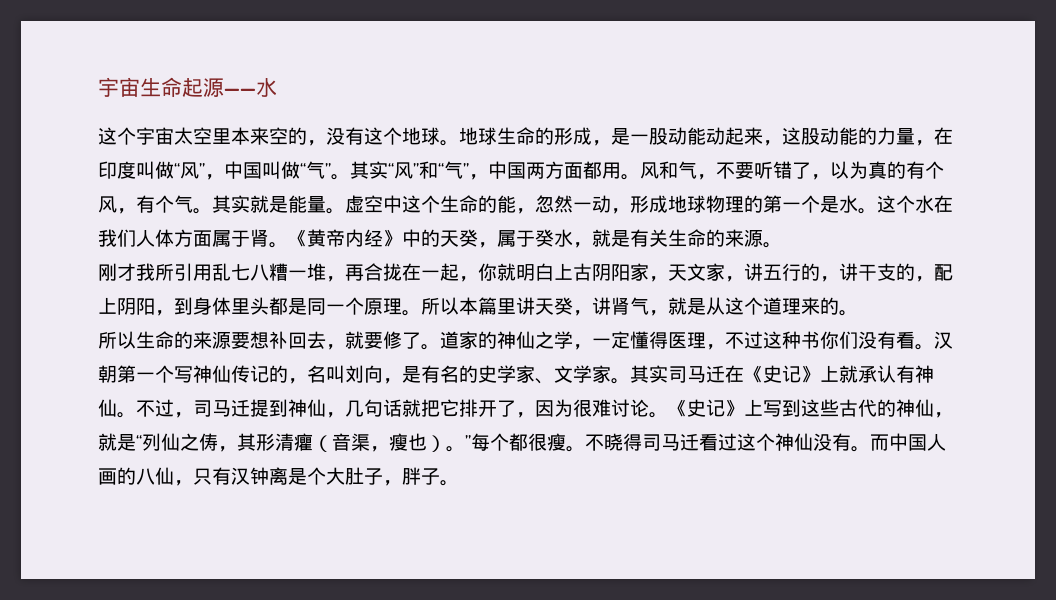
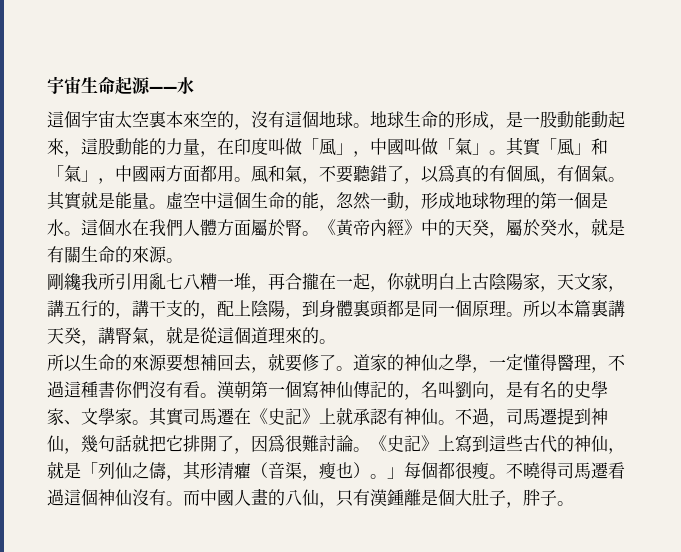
[98,127,136,145] 这个 -> [47,111,81,128] 這個
[212,127,402,146] 里本来空的，没有这个 -> [149,111,319,130] 裏本來空的，沒有這個
[668,127,839,146] 动能动起来，这股动 -> [557,111,625,128] [47,138,132,157] 動能動起來，這股動
[174,161,944,180] [98,195,440,214] “风”，中国叫做“气”。其实“风”和“气”，中国两方面都用。风和气，不要听错了，以为真的有个风，有个气。其实就是能量。虚空中这个 -> [302,137,608,157] [47,165,625,184] [47,191,251,210] 「風」，中國叫做「氣」。其實「風」和「氣」，中國兩方面都用。風和氣，不要聽錯了，以爲真的有個風，有個氣。其實就是能量。虛空中這個
[592,195,611,213] 动 -> [387,192,404,209] 動
[801,195,953,214] [98,229,383,248] 个是水。这个水在我们人体方面属于肾。《黄帝内经 -> [574,192,608,209] [47,219,404,237] 個是水。這個水在我們人體方面屬於腎。《黃帝內經
[497,230,535,247] 属于 -> [506,219,540,237] 屬於
[649,229,744,247] 关生命的来 -> [64,246,149,263] 關生命的來
[98,263,136,281] 刚才 -> [47,273,81,290] 剛纔
[212,263,231,281] 乱 -> [149,273,166,290] 亂
[383,263,402,281] 拢 -> [302,273,319,290] 攏
[592,264,630,281] 阴阳 -> [489,273,523,291] 陰陽
[744,263,763,281] 讲 -> [47,300,64,318] 講
[839,263,858,281] 讲 -> [132,300,149,318] 講
[117,297,269,316] 阴阳，到身体里头 -> [251,300,388,319] 陰陽，到身體裏頭
[345,297,364,315] 个 -> [455,300,472,317] 個
[497,297,820,316] 里讲天癸，讲肾气，就是从这个道理来 -> [591,300,625,318] [47,326,302,346] 裏講天癸，講腎氣，就是從這個道理來
[193,331,288,349] 来源要想补 -> [132,354,217,372] 來源要想補
[554,331,573,349] 学 -> [455,354,472,371] 學
[668,331,953,350] [98,365,269,383] 医理，不过这种书你们没有看。汉朝第一个写神仙传记 -> [557,354,625,373] [47,380,387,398] 醫理，不過這種書你們沒有看。漢朝第一個寫神仙傳記
[345,365,364,383] 刘 -> [455,381,472,398] 劉
[497,365,801,384] 学家、文学家。其实司马迁在《史记 -> [591,381,608,398] [47,407,302,426] 學家、文學家。其實司馬遷在《史記
[877,365,896,383] 认 -> [370,408,388,425] 認
[155,399,250,418] 过，司马迁 -> [472,408,557,427] 過，司馬遷
[345,399,402,417] 几句话 -> [81,435,132,453] 幾句話
[478,399,820,418] 开了，因为很难讨论。《史记》上写到这 -> [200,434,506,454] 開了，因爲很難討論。《史記》上寫到這
[136,433,218,451] “列仙之俦 -> [81,462,166,479] 「列仙之儔
[465,433,509,451] ”每个 -> [387,462,438,479] 」每個
[604,433,832,451] 晓得司马迁看过这个神仙没 -> [523,462,625,479] [47,489,149,506] 曉得司馬遷看過這個神仙沒
[908,434,946,451] [98,468,117,485] 国人画 -> [217,488,268,506] 國人畫
[231,467,326,485] 汉钟离是个 -> [370,489,455,506] 漢鍾離是個

